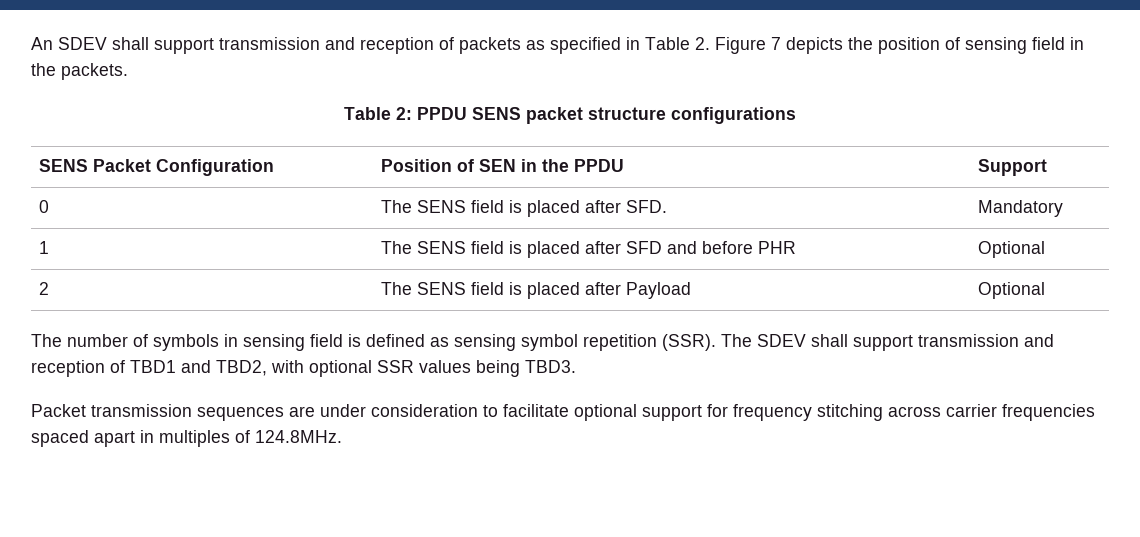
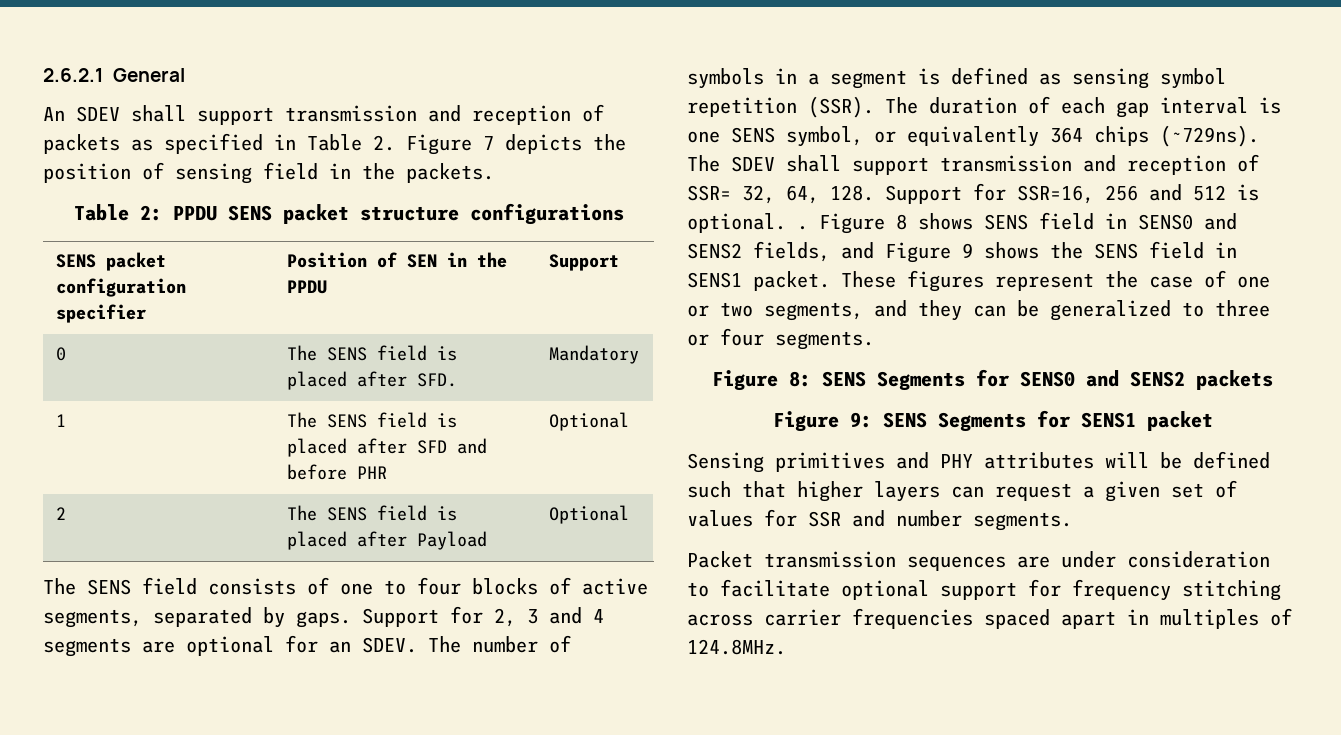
(31, 43) none -> [43,68,185,82] 2.6.2.1 General //
[92,159,274,176] Packet Configuration -> [105,252,166,271] [55,278,186,297] [55,304,146,323] packet configuration specifier
(62, 340) none -> [87,577,648,595] [43,606,604,628] [43,635,461,657] SENS field consists of one to four blocks of active segments, separated by gaps. Support for 2, 3 and 4 segments are optional for an SDEV. The
[243,334,343,351] sensing field -> [808,70,907,89] a segment
[757,334,1054,351] [31,360,576,377] SDEV shall support transmission and reception of TBD1 and TBD2, with optional SSR values being TBD3. -> [929,96,1281,118] [687,125,1259,147] [687,154,1259,175] [687,183,1259,204] [687,212,1237,234] [687,241,1237,263] [687,270,1270,292] [687,300,1270,321] [687,328,874,350] [712,369,1273,391] [772,410,1213,432] [687,451,1270,473] [687,480,1237,502] [687,509,1072,531] duration of each gap interval is one SENS symbol, or equivalently 364 chips (~729ns). The SDEV shall support transmission and reception of SSR= 32, 64, 128. Support for SSR=16, 256 and 512 is optional. . Figure 8 shows SENS field in SENS0 and SENS2 fields, and Figure 9 shows the SENS field in SENS1 packet. These figures represent the case of one or two segments, and they can be generalized to three or four segments. // Figure 8: SENS Segments for SENS0 and SENS2 packets // Figure 9: SENS Segments for SENS1 packet // Sensing primitives and PHY attributes will be defined such that higher layers can request a given set of values for SSR and number segments.

